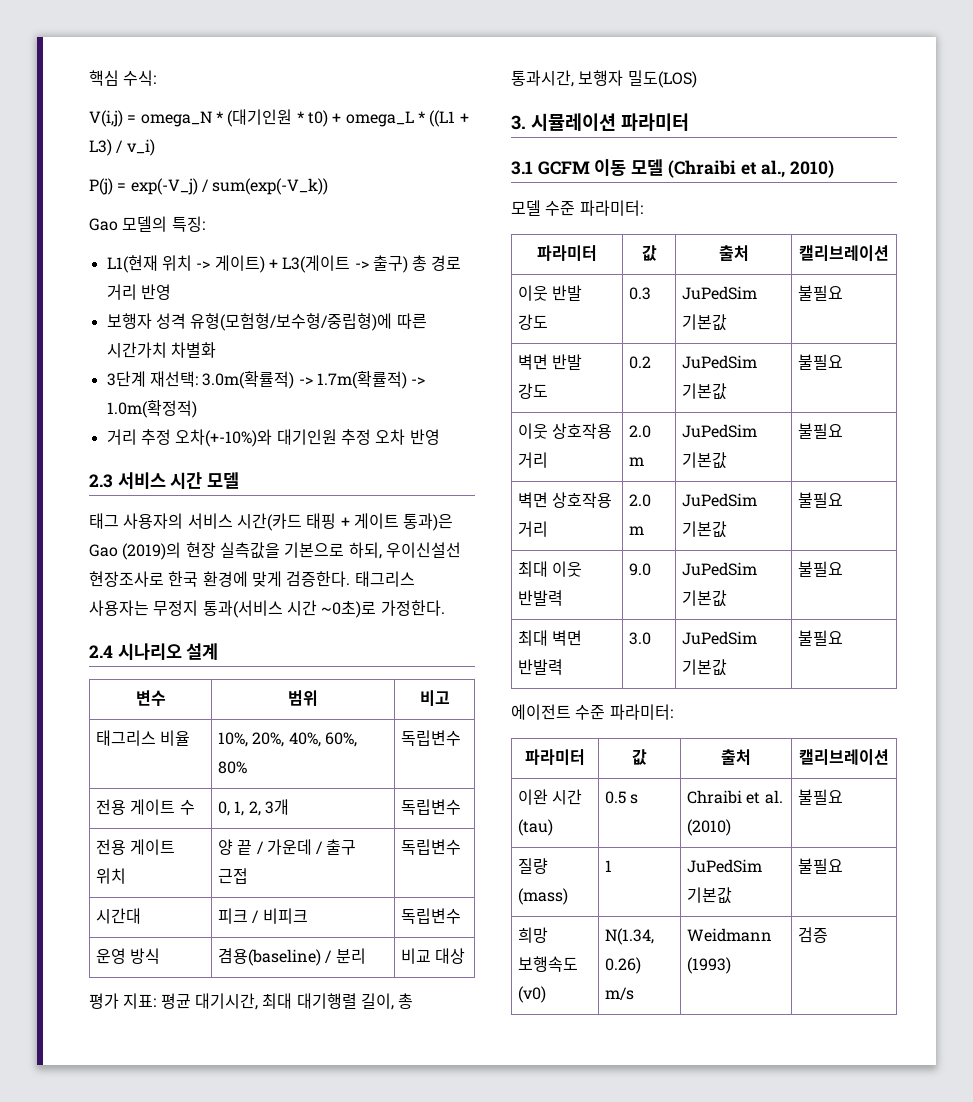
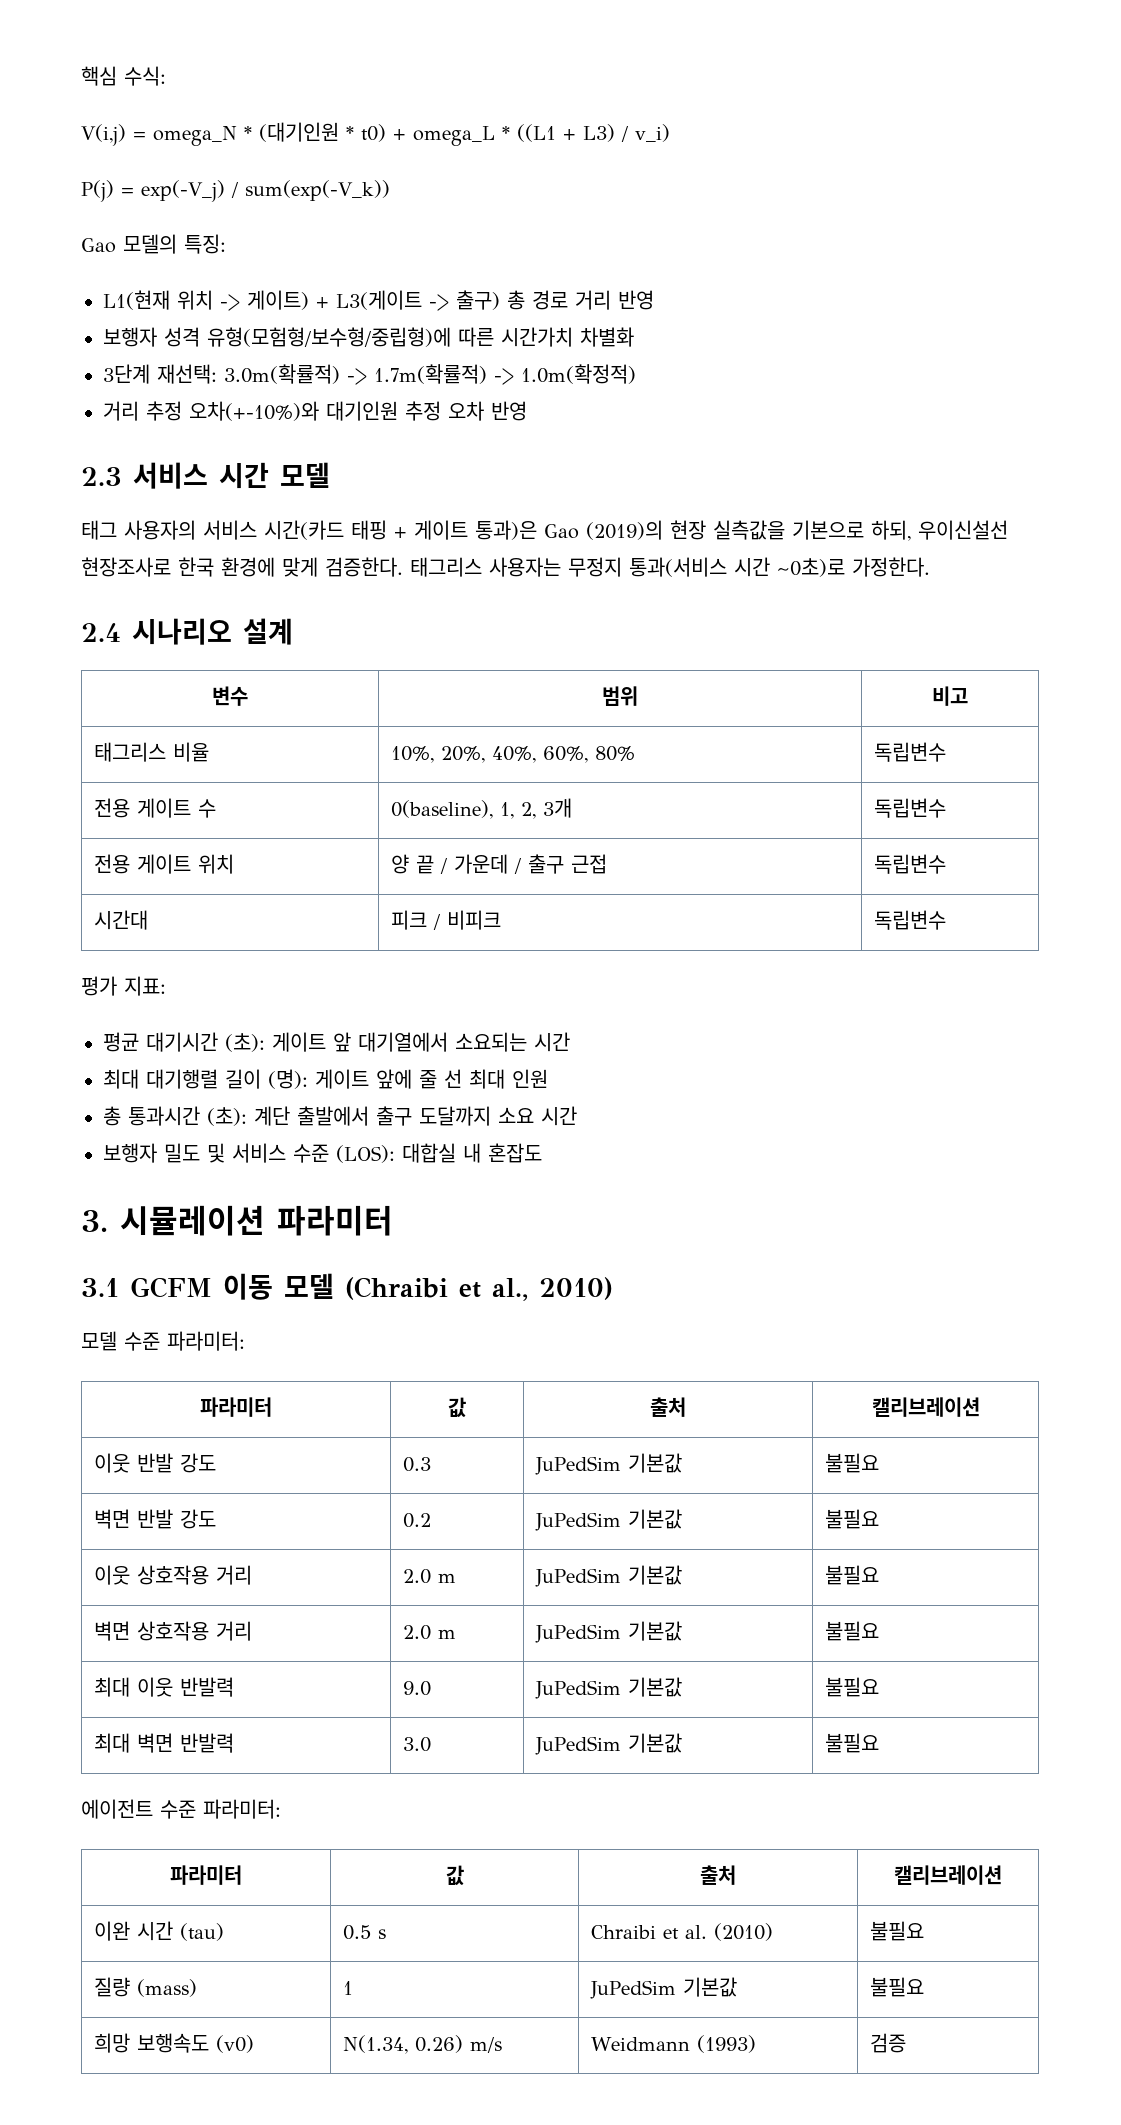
[217,801,230,816] 0, -> [390,800,493,819] 0(baseline),
[95,948,161,964] [217,948,366,966] [400,948,466,964] [89,993,414,1010] [511,70,697,88] // 운영 방식 | 겸용(baseline) / 분리 | 비교 대상 // 평가 지표: 평균 대기시간, 최대 대기행렬 길이, 총 통과시간, 보행자 밀도(LOS) -> [81,976,166,996] [103,1032,570,1052] [103,1069,548,1089] [103,1106,577,1126] [103,1143,542,1163] // 평가 지표: // 평균 대기시간 (초): 게이트 앞 대기열에서 소요되는 시간 // 최대 대기행렬 길이 (명): 게이트 앞에 줄 선 최대 인원 // 총 통과시간 (초): 계단 출발에서 출구 도달까지 소요 시간 // 보행자 밀도 및 서비스 수준 (LOS): 대합실 내 혼잡도

